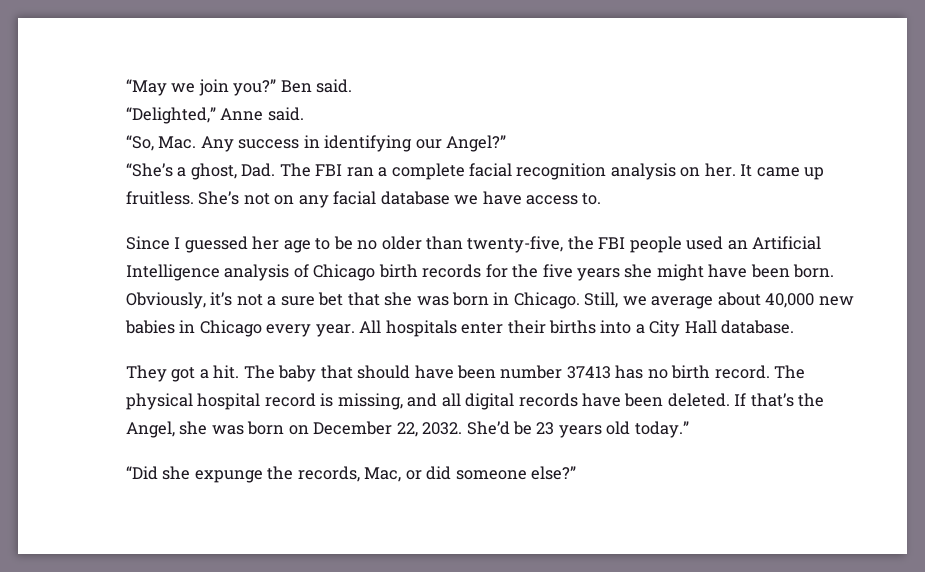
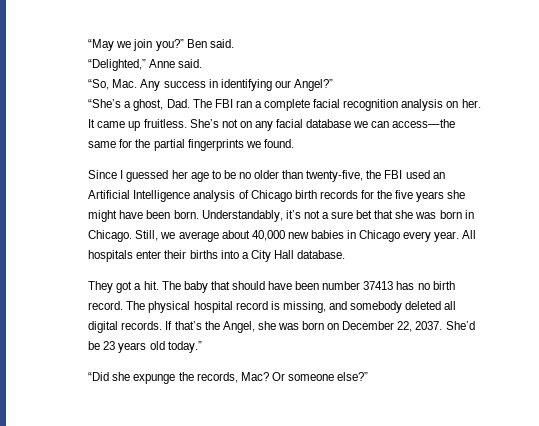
[482,191,602,205] have access to. -> [371,119,456,128] [88,139,294,151] can access—the same for the partial fingerprints we found.
[629,236,682,253] people -> (403, 174) none
[125,292,206,309] Obviously, -> [201,210,283,222] Understandably,
[441,393,730,410] all digital records have been deleted. -> [350,301,457,313] [88,321,163,333] somebody deleted all digital records.
[422,422,463,435] 2032. -> [415,321,443,330] 2037.
[364,466,452,482] Mac, or did -> [240,372,285,381] Mac? Or

